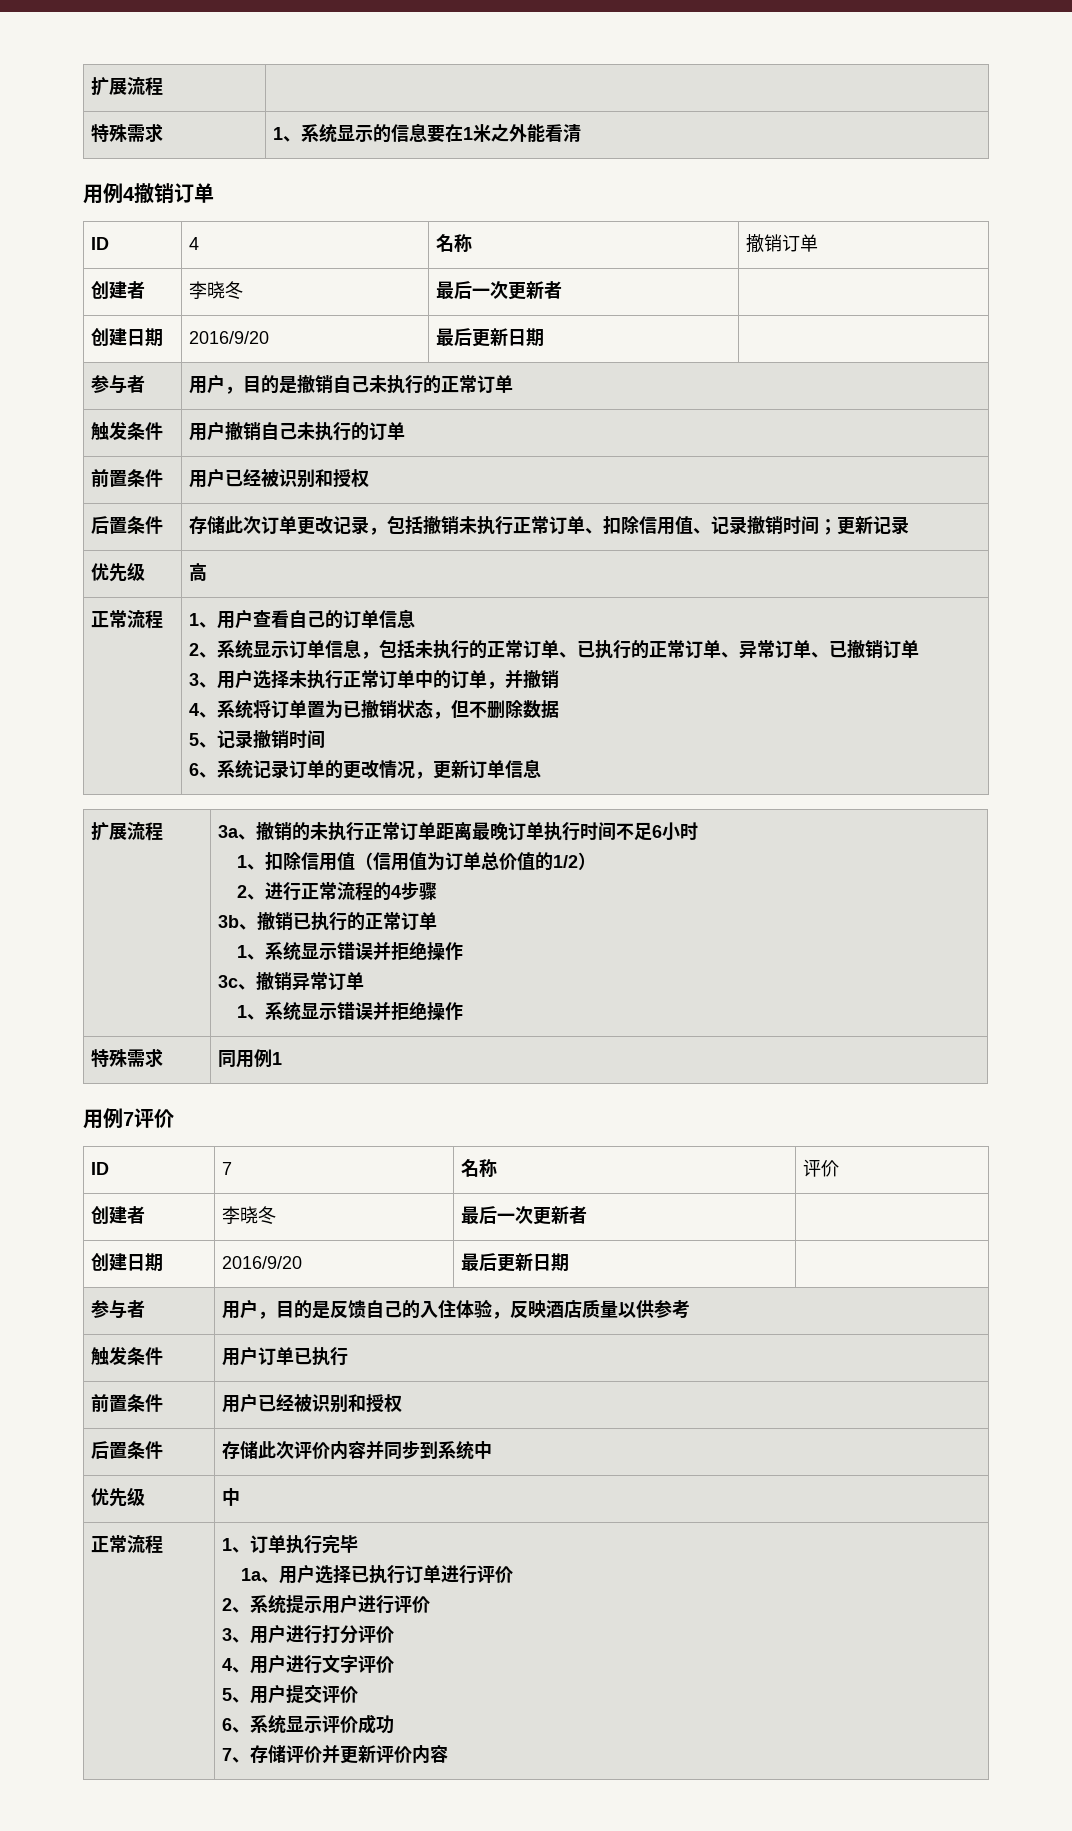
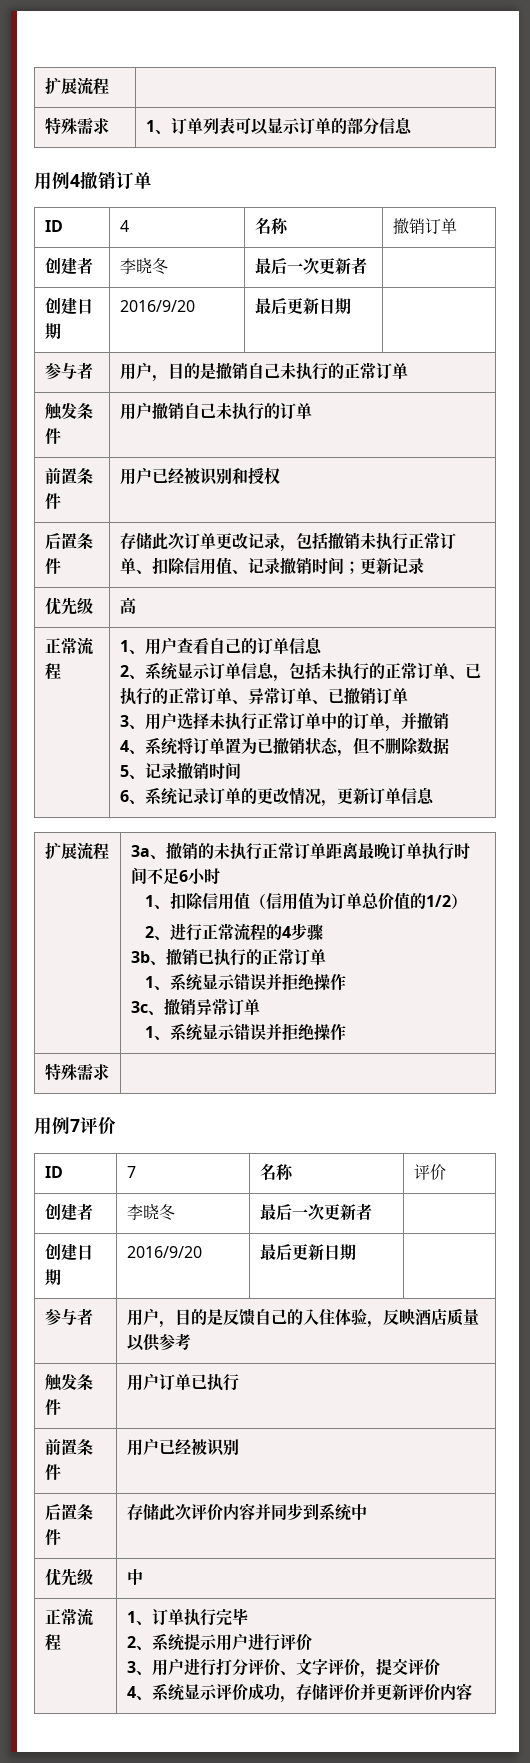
[300,123,581,143] 系统显示的信息要在1米之外能看清 -> [170,117,412,135] 订单列表可以显示订单的部分信息
[217,1049,282,1068] 同用例1 -> (109, 1072) none
[347,1394,402,1412] 和授权 -> (239, 1447) none
[241,1564,514,1584] // 1a、用户选择已执行订单进行评价 -> (248, 1616) none
[221,1654,322,1674] // 4、用户进行 -> [279,1670,296,1675] 、
[221,1684,286,1704] // 5、用户 -> [359,1671,376,1678] ，
[221,1718,232,1731] 6 -> [126,1686,136,1698] 4
[221,1748,250,1763] // 7、 -> [279,1696,296,1703] ，

